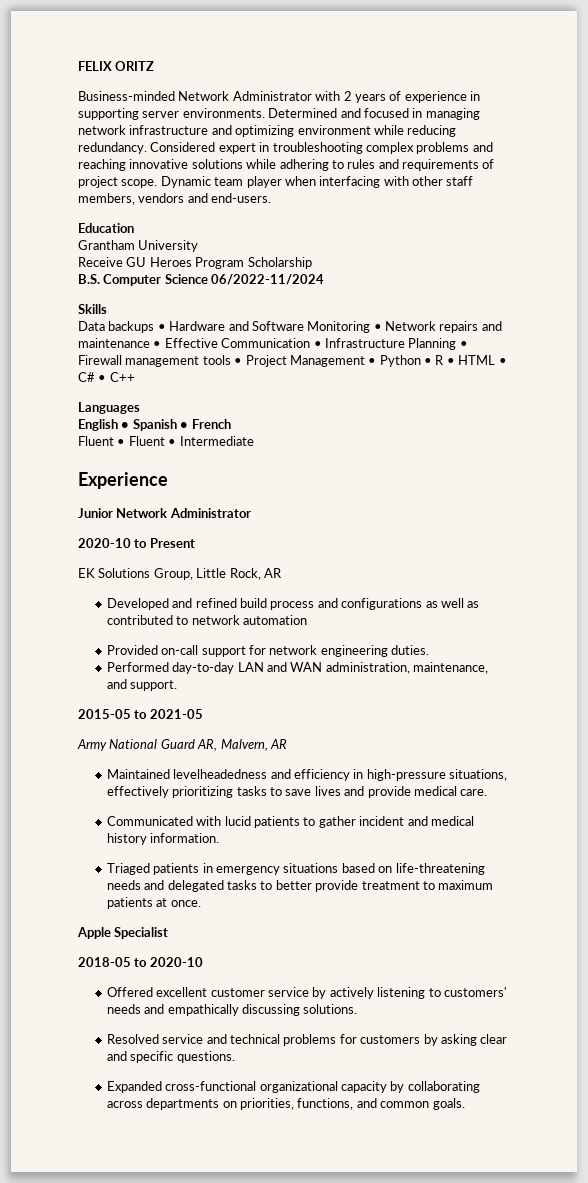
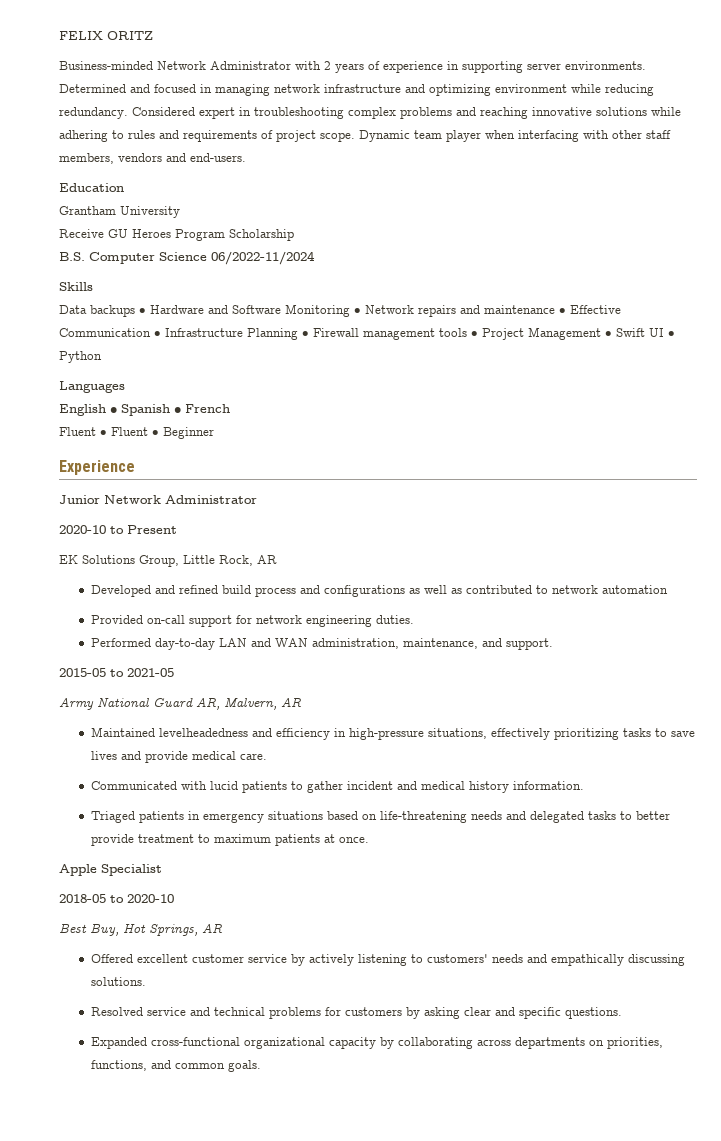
[379,355,507,367] [78,372,135,382] Python • R • HTML • C# • C++ -> [616,328,675,337] [59,351,102,363] Swift UI • Python
[179,436,254,446] Intermediate -> [163,427,214,439] Beginner
(203, 962) none -> [59,923,223,936] // Best Buy, Hot Springs, AR

